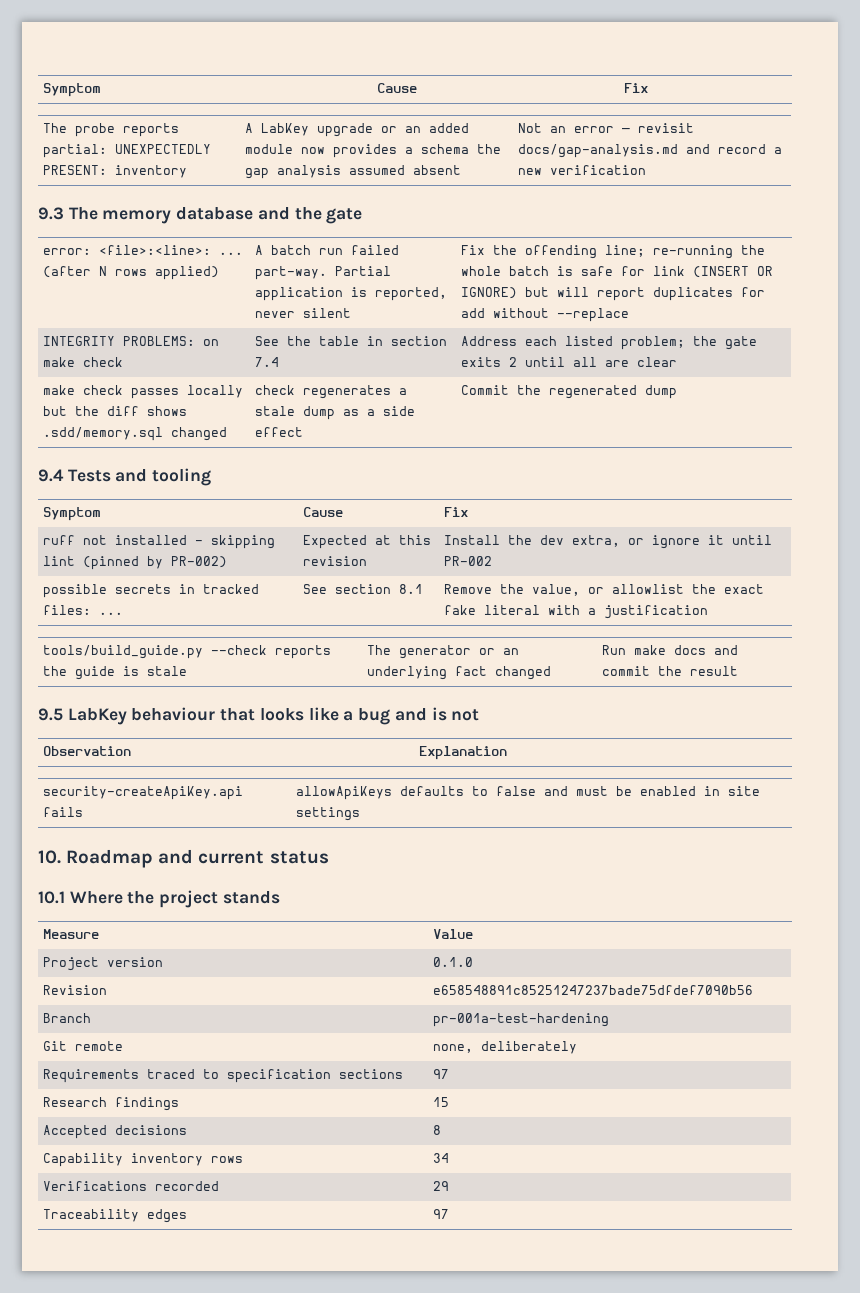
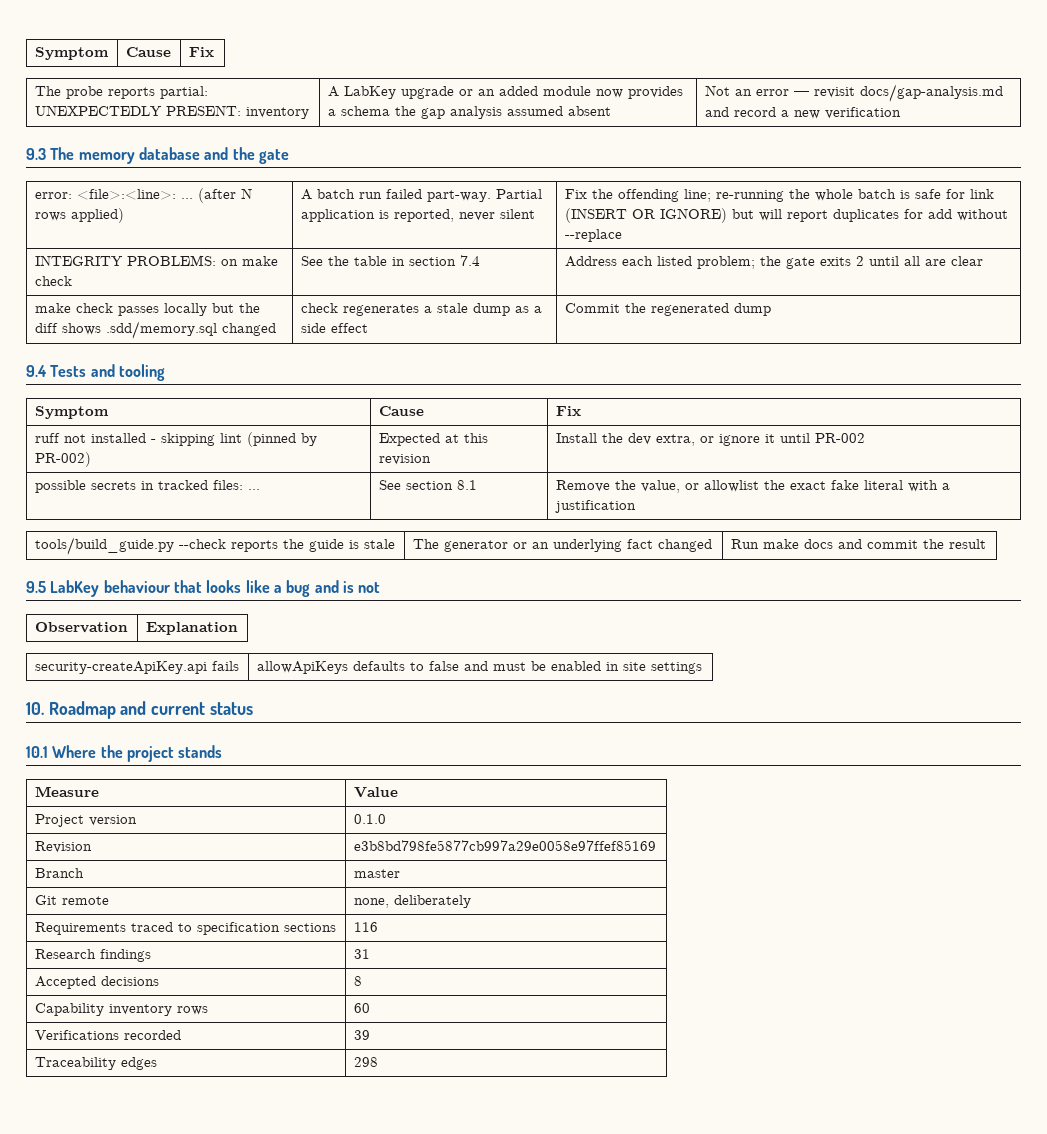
[433,985,754,995] e658548891c85251247237bade75dfdef7090b56 -> [353,840,656,851] e3b8bd798fe5877cb997a29e0058e97ffef85169
[433,1013,610,1027] pr-001a-test-hardening -> [353,869,400,878] master
[433,1069,450,1079] 97 -> [353,922,378,932] 116
[433,1097,450,1107] 15 -> [353,949,370,959] 31
[433,1153,450,1163] 34 -> [353,1003,370,1013] 60
[433,1181,450,1191] 29 -> [353,1030,370,1040] 39
[433,1209,450,1219] 97 -> [353,1057,378,1067] 298

